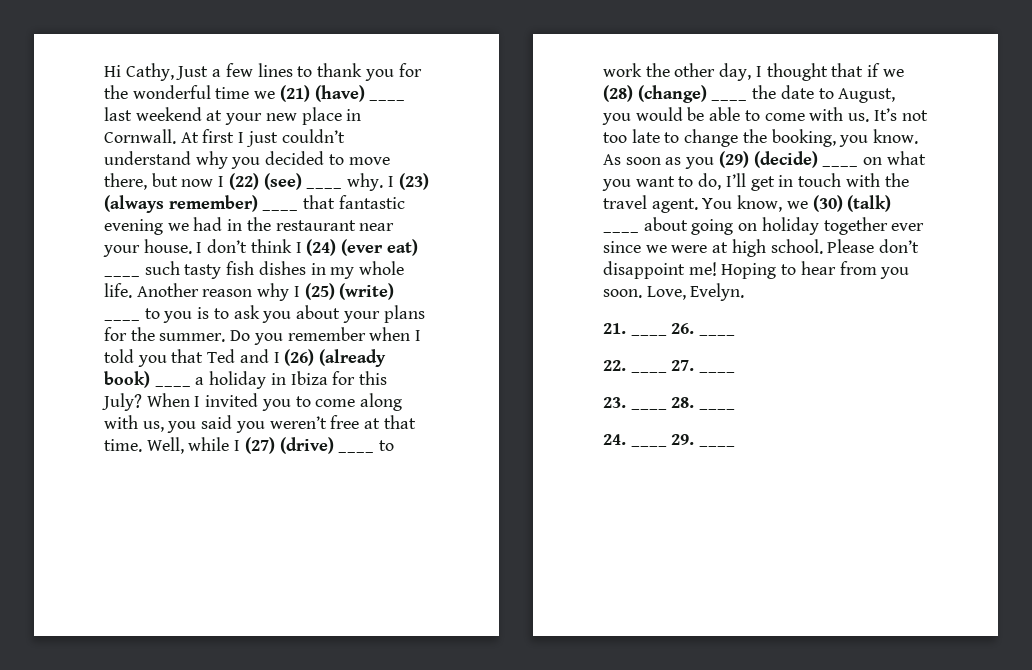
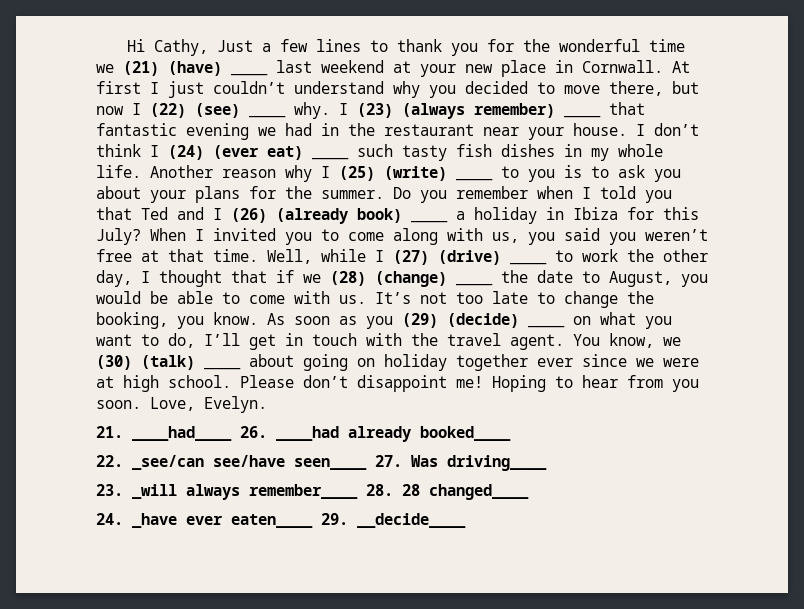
[630,334,667,336] [671,323,695,334] [699,334,736,336] [603,360,626,371] [630,371,667,373] [671,360,695,371] [699,371,736,373] [603,397,626,408] [630,408,667,410] [671,397,695,408] [699,408,736,410] [603,434,626,445] [630,445,667,447] [671,434,695,445] [699,445,736,447] ____ 26. ____ // 22. ____ 27. ____ // 23. ____ 28. ____ // 24. ____ 29. ____ -> [132,426,511,442] [96,455,547,471] [96,484,529,500] [96,513,466,528] ____had____ 26. ____had already booked____ // 22. _see/can see/have seen____ 27. Was driving____ // 23. _will always remember____ 28. 28 changed____ // 24. _have ever eaten____ 29. __decide____

